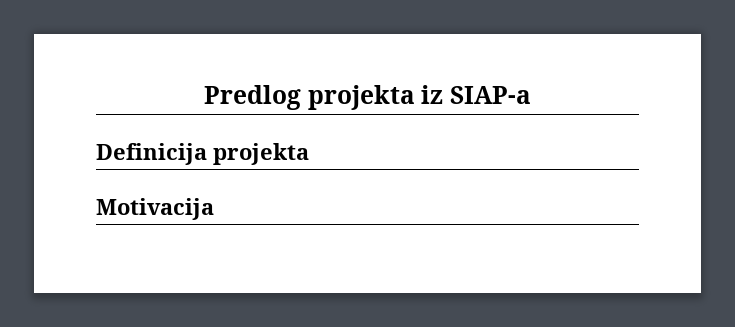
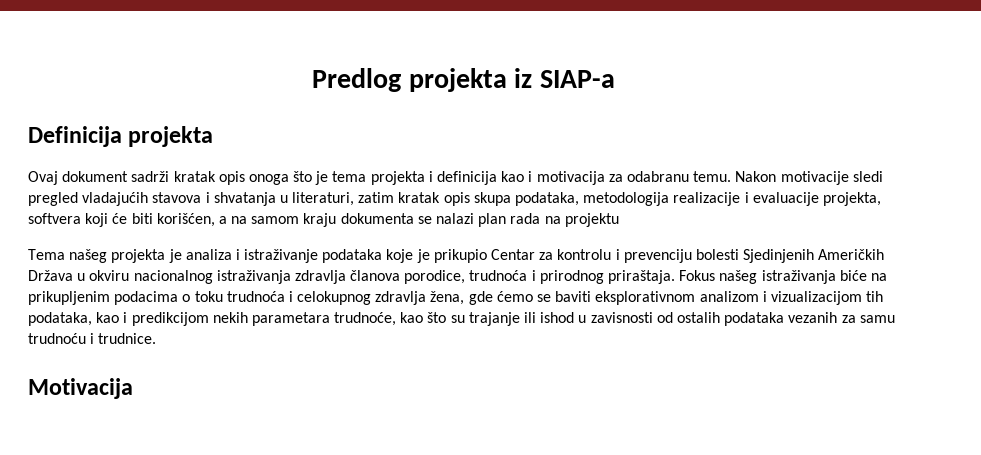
(309, 154) none -> [28,171,883,185] [28,192,881,206] [28,213,619,227] [28,249,885,263] [28,270,887,284] [28,291,884,305] [28,312,895,326] [28,333,157,344] // Ovaj dokument sadrži kratak opis onoga što je tema projekta i definicija kao i motivacija za odabranu temu. Nakon motivacije sledi pregled vladajućih stavova i shvatanja u literaturi, zatim kratak opis skupa podataka, metodologija realizacije i evaluacije projekta, softvera koji će biti korišćen, a na samom kraju dokumenta se nalazi plan rada na projektu // Tema našeg projekta je analiza i istraživanje podataka koje je prikupio Centar za kontrolu i prevenciju bolesti Sjedinjenih Američkih Država u okviru nacionalnog istraživanja zdravlja članova porodice, trudnoća i prirodnog priraštaja. Fokus našeg istraživanja biće na prikupljenim podacima o toku trudnoća i celokupnog zdravlja žena, gde ćemo se baviti eksplorativnom analizom i vizualizacijom tih podataka, kao i predikcijom nekih parametara trudnoće, kao što su trajanje ili ishod u zavisnosti od ostalih podataka vezanih za samu trudnoću i trudnice.

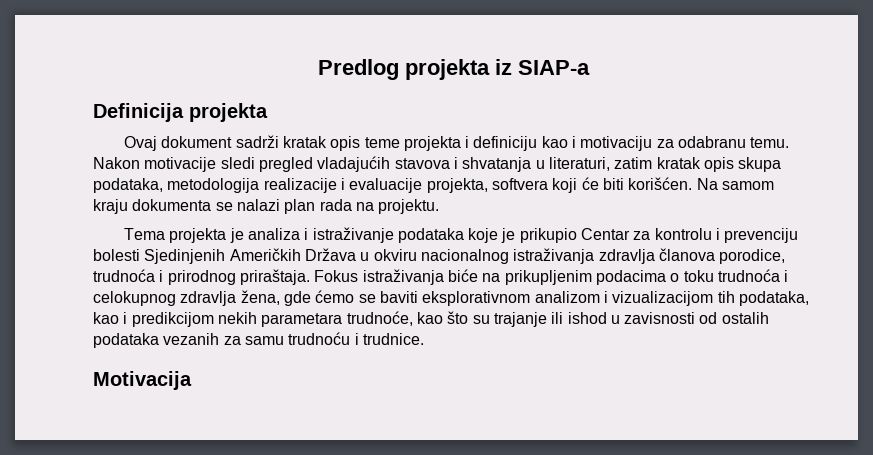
[248,171,367,185] onoga što je tema -> [364,137,400,148] teme
[437,171,605,185] definicija kao i motivacija -> [473,136,653,151] definiciju kao i motivaciju
[156,213,248,227] korišćen, a na -> [628,177,718,190] korišćen. Na
[564,213,619,227] projektu -> [378,199,440,214] projektu.
[69,249,108,263] našeg -> (165, 234) none
[719,270,758,284] našeg -> (359, 276) none

